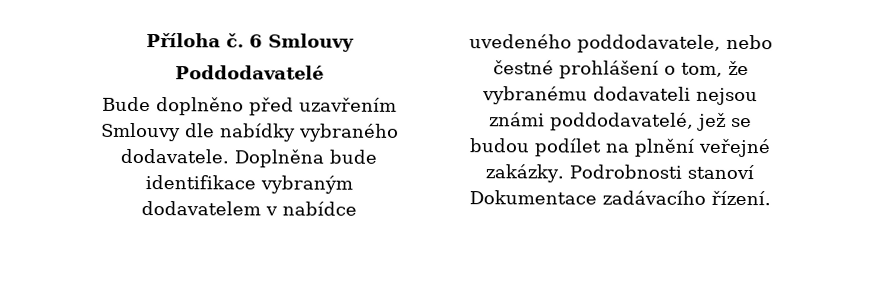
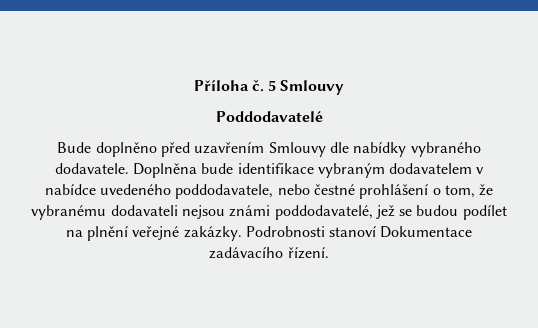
[249,34,263,48] 6 -> [268,80,277,91] 5

